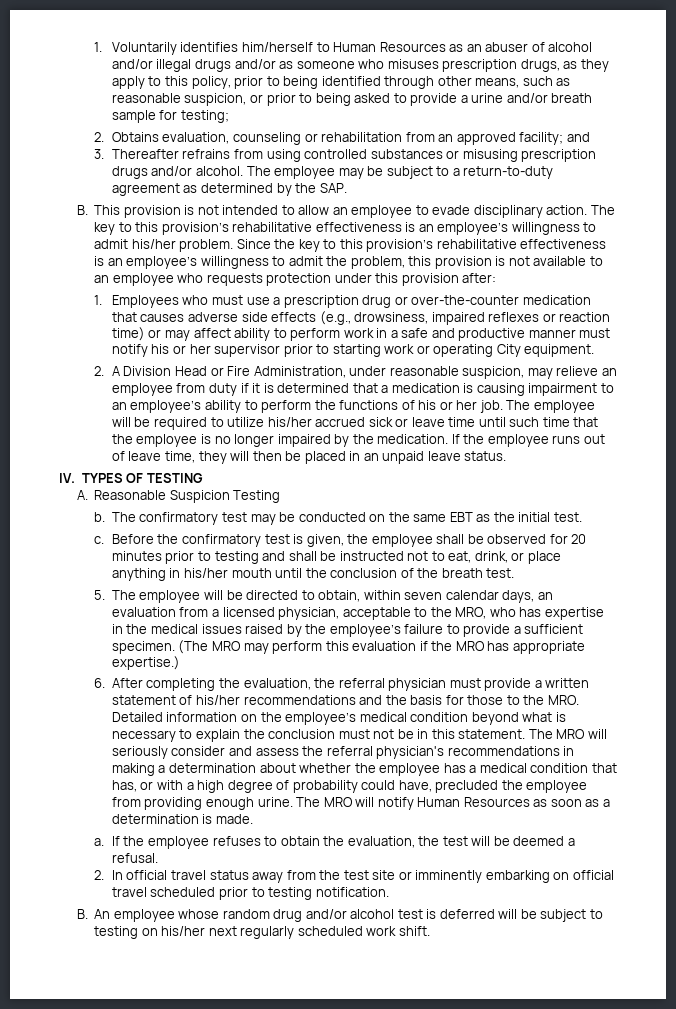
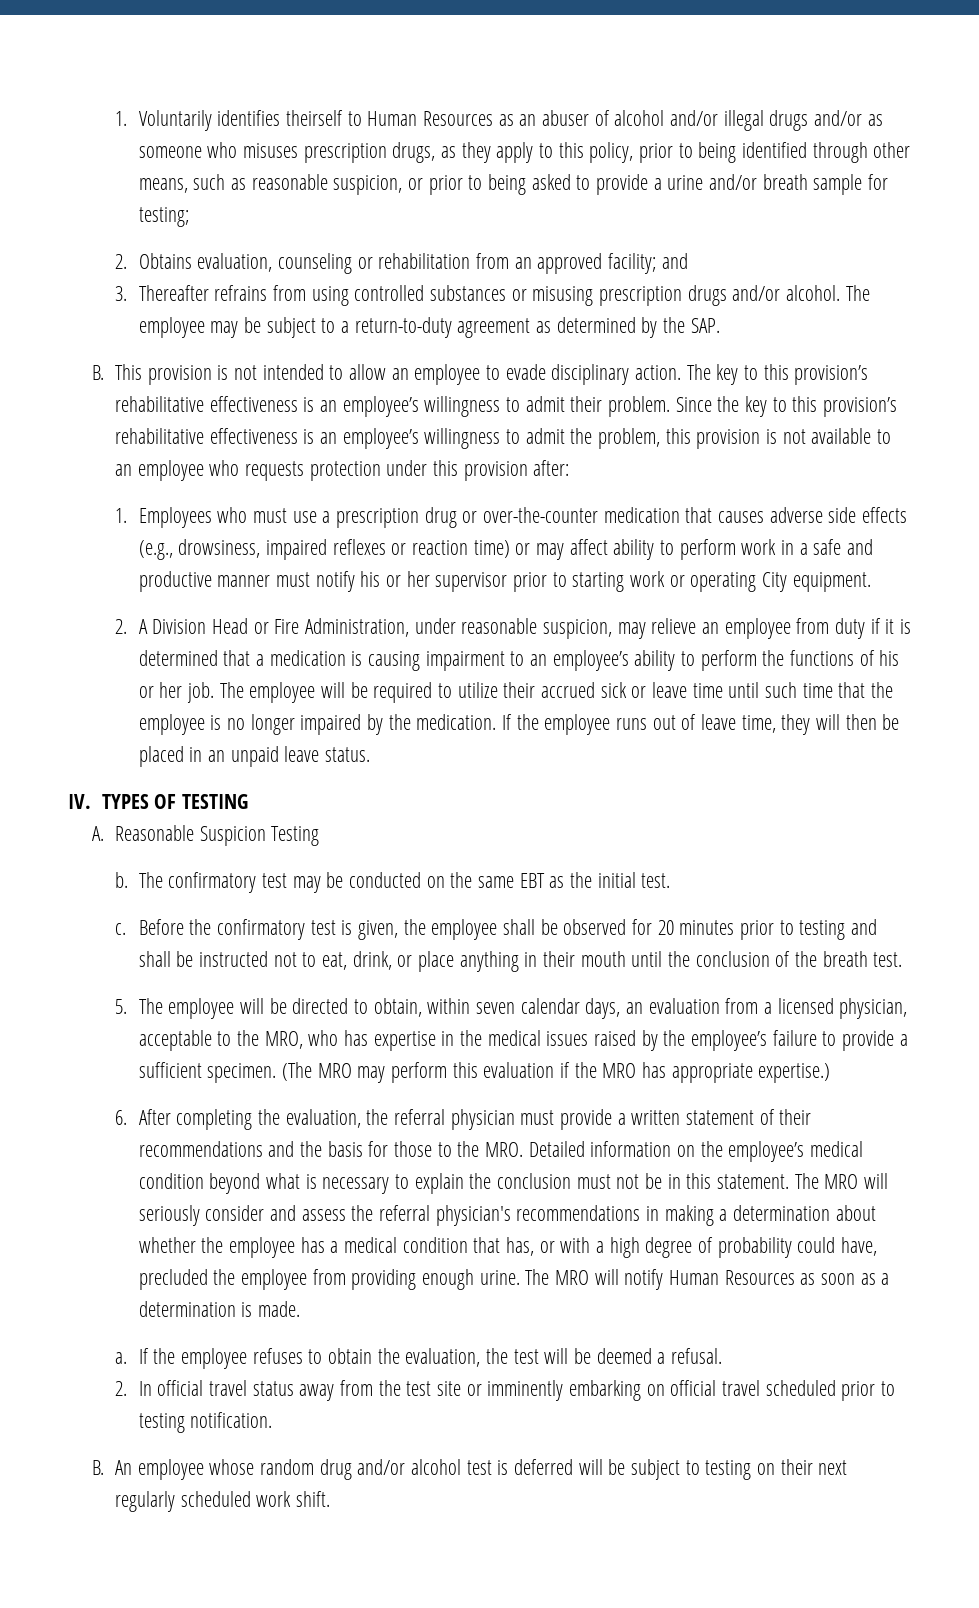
[241,42,313,52] him/herself -> [285,110,343,126] theirself
[131,239,176,249] his/her -> [570,396,603,412] their
[267,417,312,427] his/her -> [503,682,536,698] their
[183,568,228,578] his/her -> [542,951,575,967] their
[195,695,240,705] his/her -> [779,1109,812,1125] their
[161,926,206,936] his/her -> [780,1459,813,1475] their

